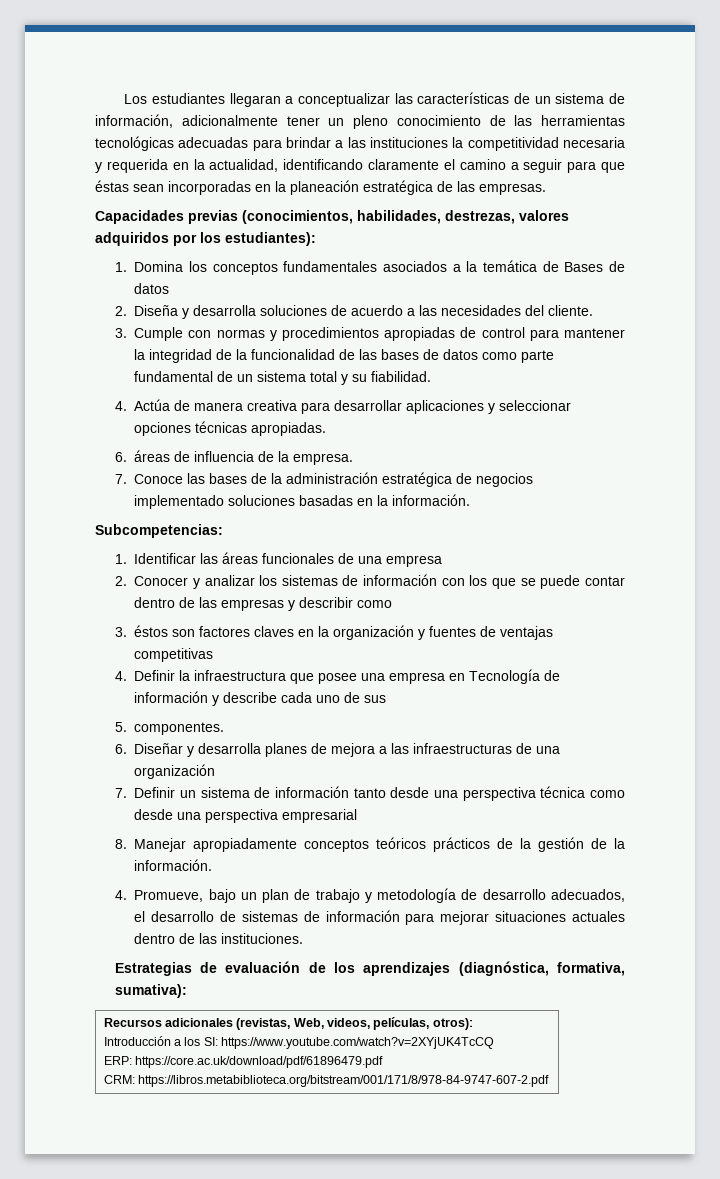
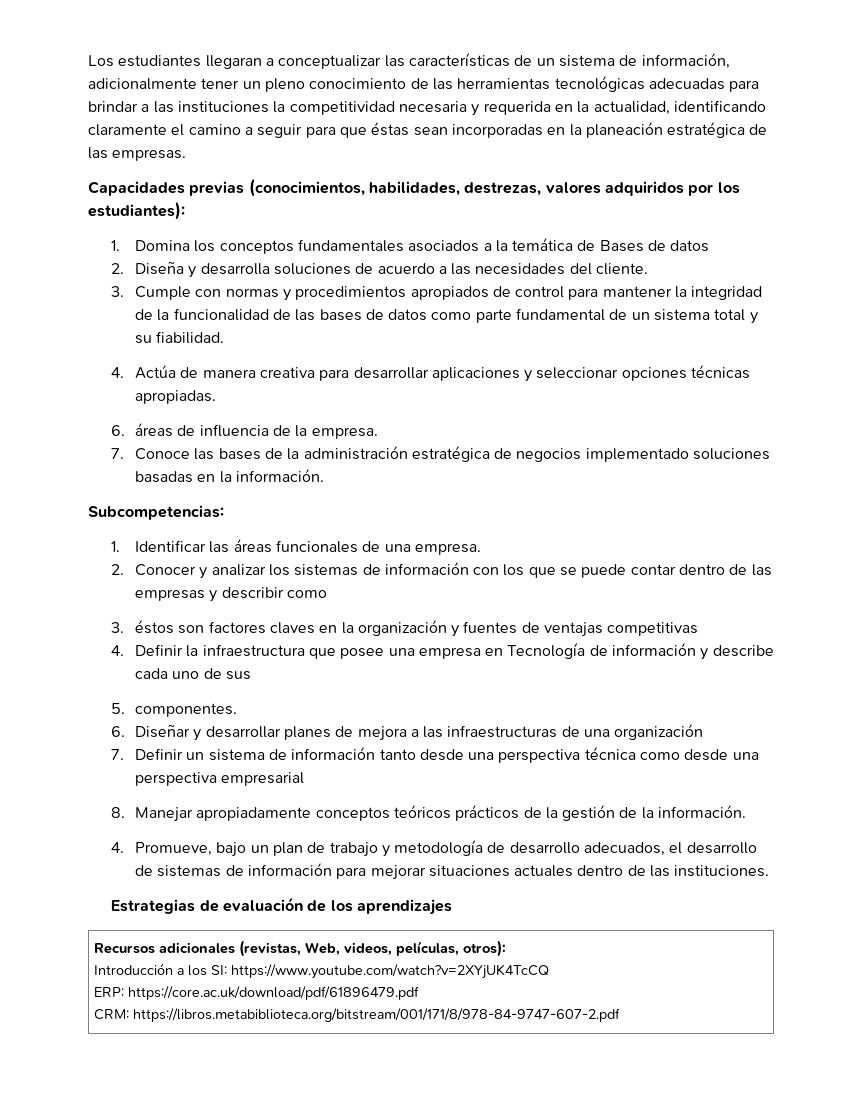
[384,327,456,341] apropiadas -> [410,286,489,300] apropiados
[386,555,443,567] empresa -> [414,543,481,555] empresa.
[198,743,262,754] desarrolla -> [205,726,281,738] desarrollar
[458,961,625,976] [114,984,187,998] (diagnóstica, formativa, sumativa): -> (453, 907) none

